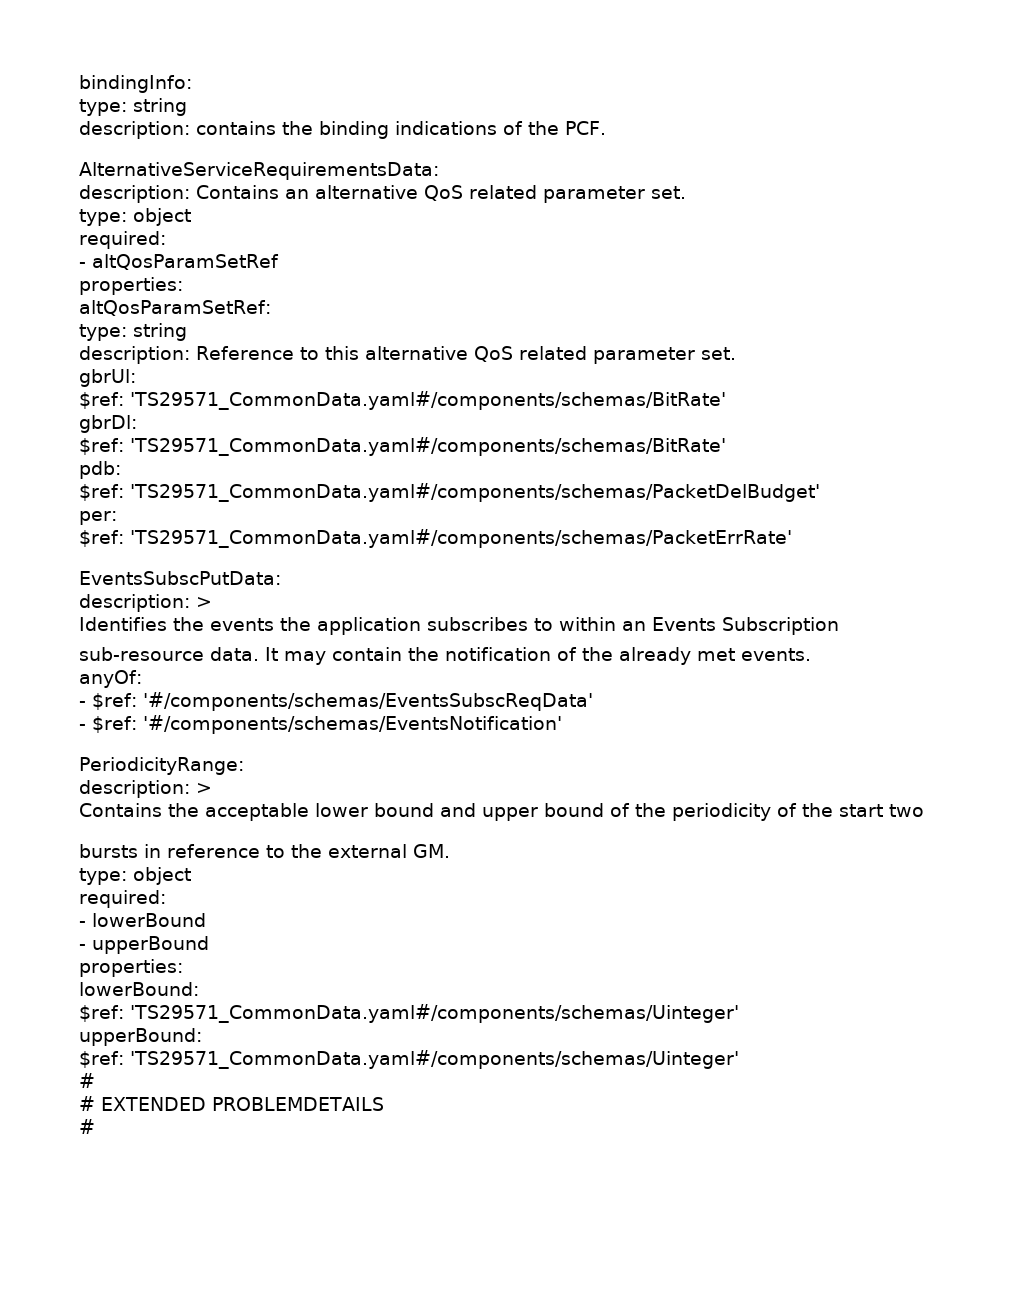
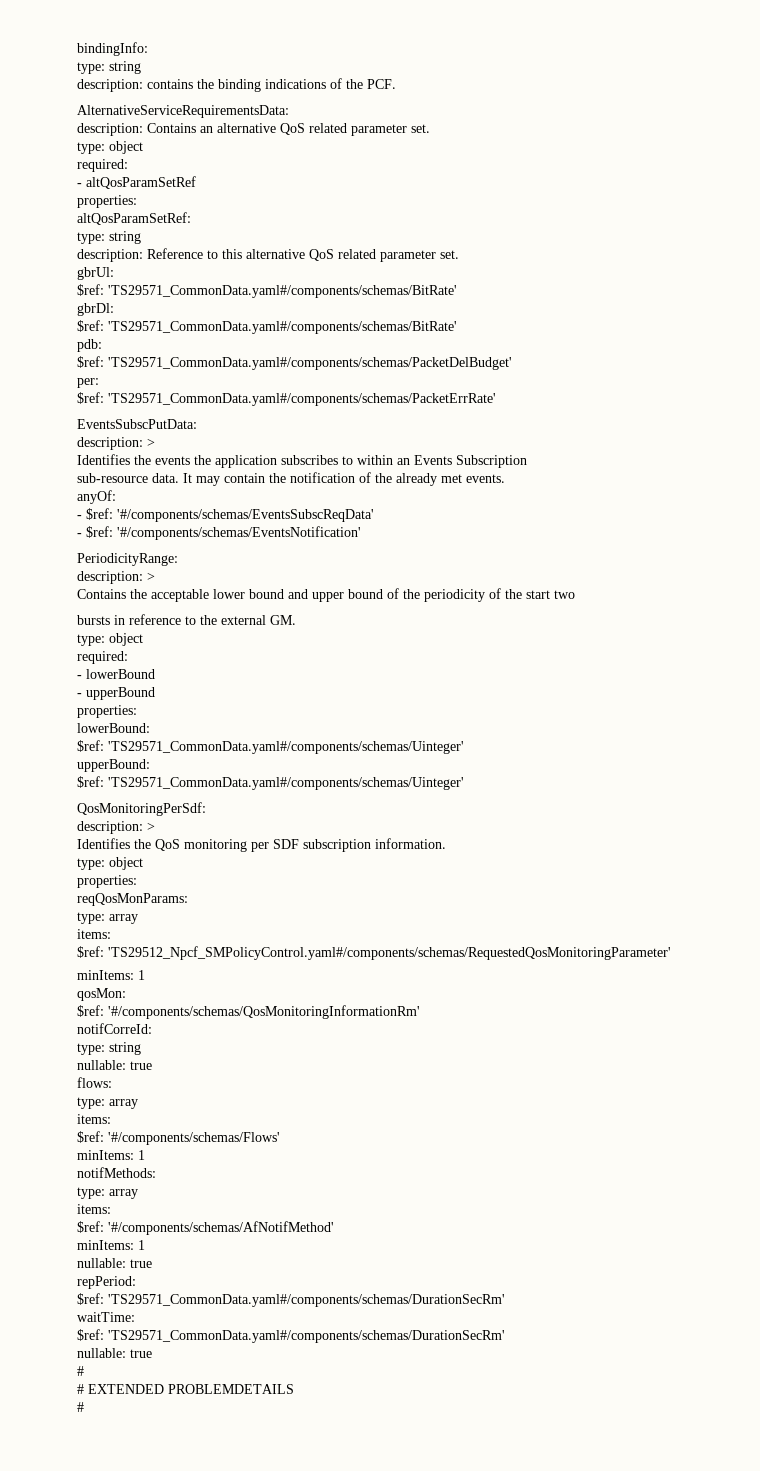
(739, 1059) none -> [77,802,206,816] [77,821,155,834] [77,838,446,852] [77,857,143,870] [77,875,137,888] [77,893,188,906] [77,912,138,924] [77,929,111,939] [77,946,671,960] [77,970,145,980] [77,988,126,1001] [77,1005,420,1019] [77,1023,152,1034] [77,1042,141,1055] [77,1060,152,1070] [77,1077,112,1088] [77,1097,138,1109] [77,1114,111,1124] [77,1131,280,1145] [77,1150,145,1160] [77,1167,156,1178] [77,1187,138,1199] [77,1204,111,1214] [77,1221,334,1235] [77,1240,145,1250] [77,1258,152,1268] [77,1276,136,1289] [77,1293,505,1307] [77,1312,135,1322] [77,1329,505,1343] [77,1348,152,1358] // QosMonitoringPerSdf: // description: > // Identifies the QoS monitoring per SDF subscription information. // type: object // properties: // reqQosMonParams: // type: array // items: // $ref: 'TS29512_Npcf_SMPolicyControl.yaml#/components/schemas/RequestedQosMonitoringParameter' // minItems: 1 // qosMon: // $ref: '#/components/schemas/QosMonitoringInformationRm' // notifCorreId: // type: string // nullable: true // flows: // type: array // items: // $ref: '#/components/schemas/Flows' // minItems: 1 // notifMethods: // type: array // items: // $ref: '#/components/schemas/AfNotifMethod' // minItems: 1 // nullable: true // repPeriod: // $ref: 'TS29571_CommonData.yaml#/components/schemas/DurationSecRm' // waitTime: // $ref: 'TS29571_CommonData.yaml#/components/schemas/DurationSecRm' // nullable: true

